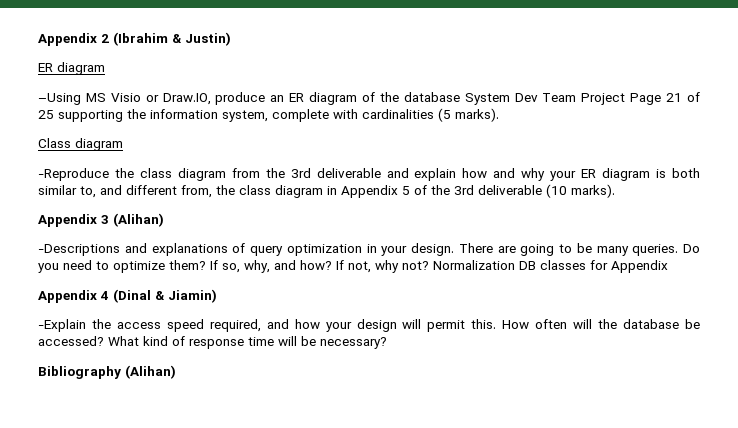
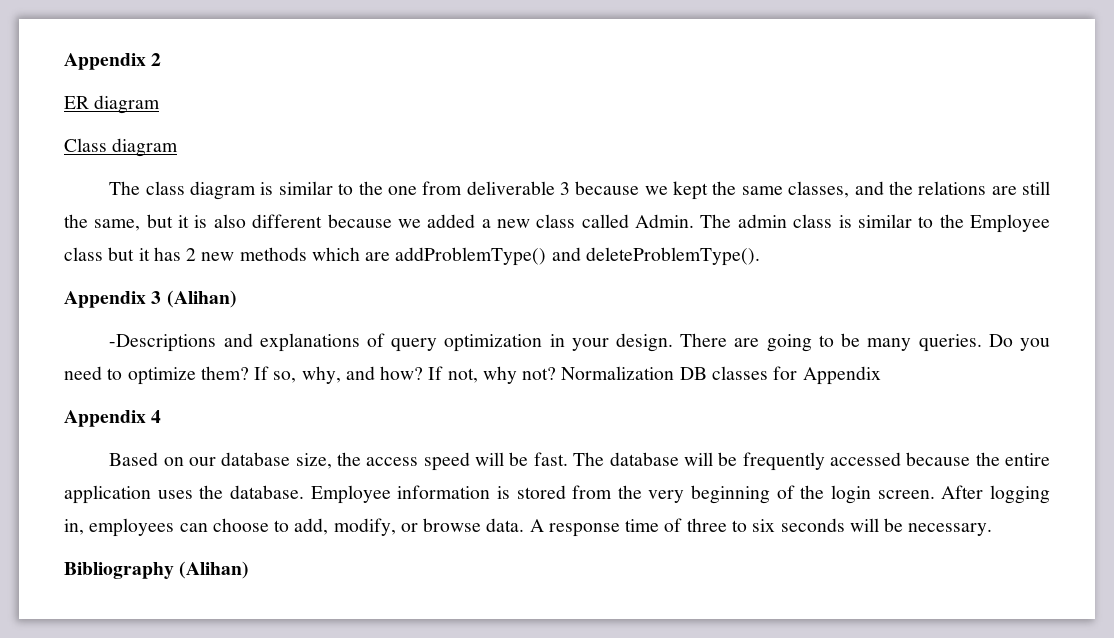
[113,32,231,46] (Ibrahim & Justin) -> (162, 59) none
[38,92,701,105] [38,108,499,122] [38,138,123,151] [38,168,701,181] [38,184,615,198] –Using MS Visio or Draw.IO, produce an ER diagram of the database System Dev Team Project Page 21 of 25 supporting the information system, complete with cardinalities (5 marks). // Class diagram // -Reproduce the class diagram from the 3rd deliverable and explain how and why your ER diagram is both similar to, and different from, the class diagram in Appendix 5 of the 3rd deliverable (10 marks). -> [64,138,179,157] [109,181,1050,200] [64,214,1050,233] [64,247,760,266] Class diagram // The class diagram is similar to the one from deliverable 3 because we kept the same classes, and the relations are still the same, but it is also different because we added a new class called Admin. The admin class is similar to the Employee class but it has 2 new methods which are addProblemType() and deleteProblemType().
[113,289,217,303] [38,319,701,332] [38,336,387,349] (Dinal & Jiamin) // -Explain the access speed required, and how your design will permit this. How often will the database be accessed? What kind of response time will be necessary? -> [109,452,1051,471] [64,485,1050,504] [64,518,993,537] // Based on our database size, the access speed will be fast. The database will be frequently accessed because the entire application uses the database. Employee information is stored from the very beginning of the login screen. After logging in, employees can choose to add, modify, or browse data. A response time of three to six seconds will be necessary.

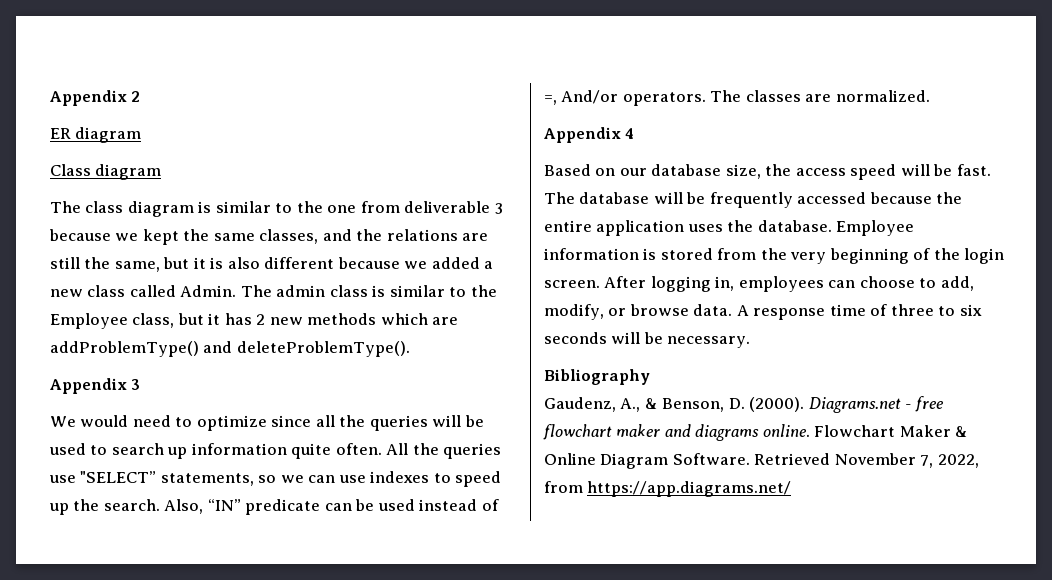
[64,247,103,261] class -> [132,313,175,328] class,
[166,290,237,308] [109,333,1050,352] [64,366,881,385] (Alihan) // -Descriptions and explanations of query optimization in your design. There are going to be many queries. Do you need to optimize them? If so, why, and how? If not, why not? Normalization DB classes for Appendix -> [50,415,484,431] [49,443,502,459] [49,471,502,487] [49,499,499,515] [544,90,930,106] // We would need to optimize since all the queries will be used to search up information quite often. All the queries use "SELECT” statements, so we can use indexes to speed up the search. Also, “IN” predicate can be used instead of =, And/or operators. The classes are normalized.
[179,561,250,579] (Alihan) -> [544,396,944,413] [543,424,969,441] [544,453,979,469] [544,481,792,497] // Gaudenz, A., & Benson, D. (2000). Diagrams.net - free flowchart maker and diagrams online. Flowchart Maker & Online Diagram Software. Retrieved November 7, 2022, from https://app.diagrams.net/

